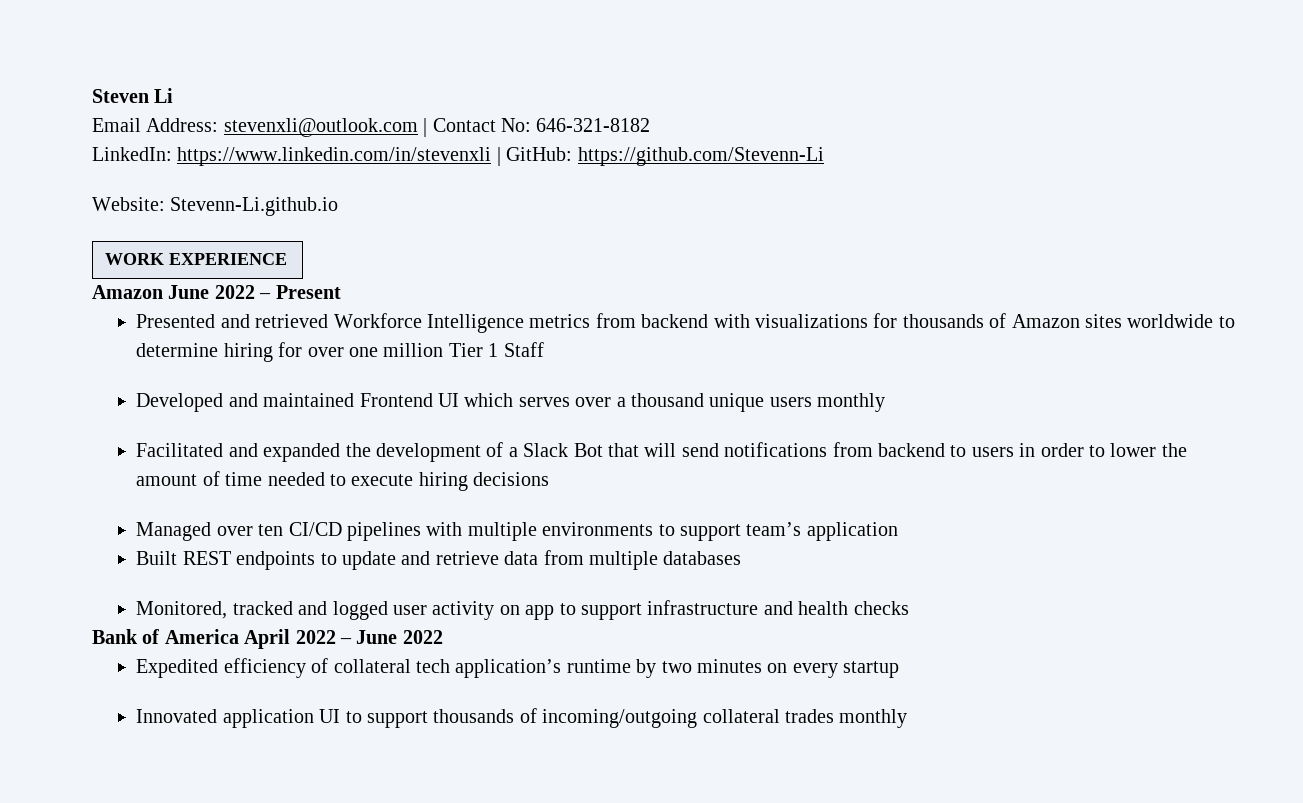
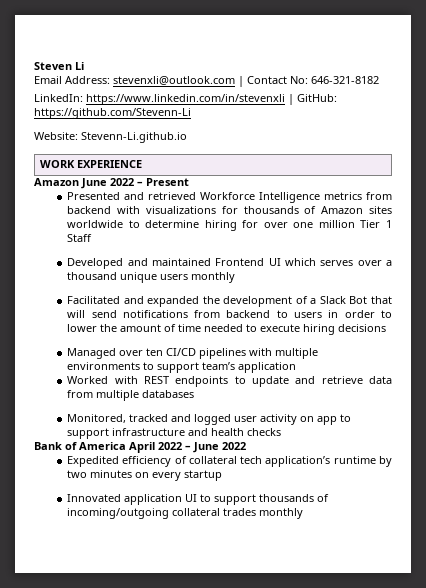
[136,551,178,565] Built -> [67,376,138,384] Worked with

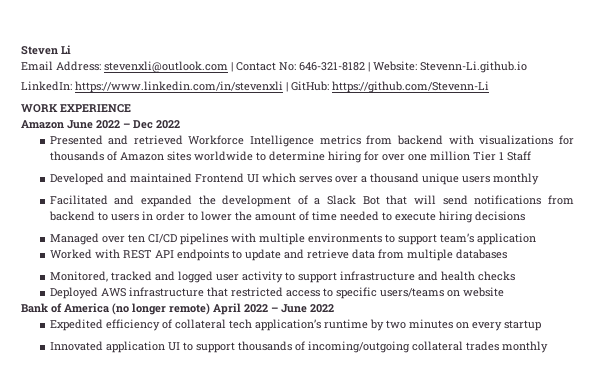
(379, 80) none -> [368,61,527,73] | Website: Stevenn-Li.github.io
[34,132,187,143] Website: Stevenn-Li.github.io // -> (489, 87) none
[146,178,189,186] Present -> [133,120,180,129] Dec 2022
(169, 380) none -> [154,250,174,258] API
[300,416,338,425] on app -> (283, 277) none
(282, 432) none -> [49,287,504,299] // Deployed AWS infrastructure that restricted access to specific users/teams on website
(126, 446) none -> [112,303,210,315] (no longer remote)

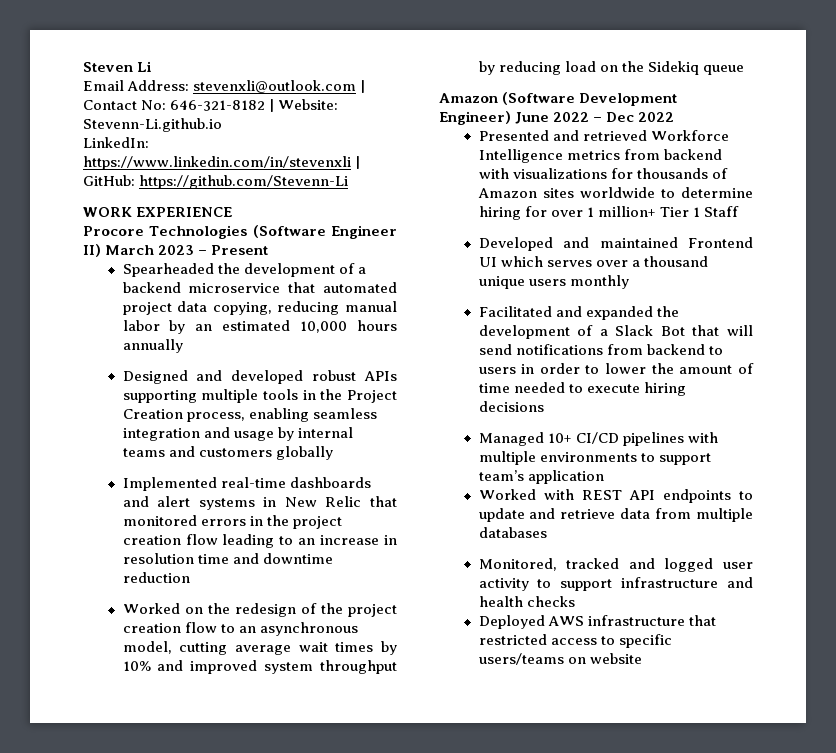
[21,120,64,129] Amazon -> [83,225,398,239] [83,244,269,257] [122,263,366,277] [122,282,397,293] [122,301,397,315] [122,320,397,334] [122,339,183,353] [122,370,397,384] [122,389,397,403] [122,408,377,422] [122,427,353,441] [122,446,333,460] [122,477,371,491] [122,496,397,510] [122,515,342,529] [122,534,397,548] [122,553,333,564] [122,572,190,583] [122,603,397,617] [122,622,358,636] [122,641,397,655] [122,660,397,674] [478,61,744,75] [439,92,678,106] [439,111,511,125] Procore Technologies (Software Engineer II) March 2023 – Present // Spearheaded the development of a backend microservice that automated project data copying, reducing manual labor by an estimated 10,000 hours annually // Designed and developed robust APIs supporting multiple tools in the Project Creation process, enabling seamless integration and usage by internal teams and customers globally // Implemented real-time dashboards and alert systems in New Relic that monitored errors in the project creation flow leading to an increase in resolution time and downtime reduction // Worked on the redesign of the project creation flow to an asynchronous model, cutting average wait times by 10% and improved system throughput by reducing load on the Sidekiq queue // Amazon (Software Development Engineer)
[407,151,470,161] one million -> [586,206,656,217] 1 million+
[101,234,145,243] over ten -> [547,433,572,443] 10+
[21,303,334,315] [49,319,541,331] [49,341,548,353] // Bank of America (no longer remote) April 2022 – June 2022 // Expedited efficiency of collateral tech application’s runtime by two minutes on every startup // Innovated application UI to support thousands of incoming/outgoing collateral trades monthly -> (642, 658) none

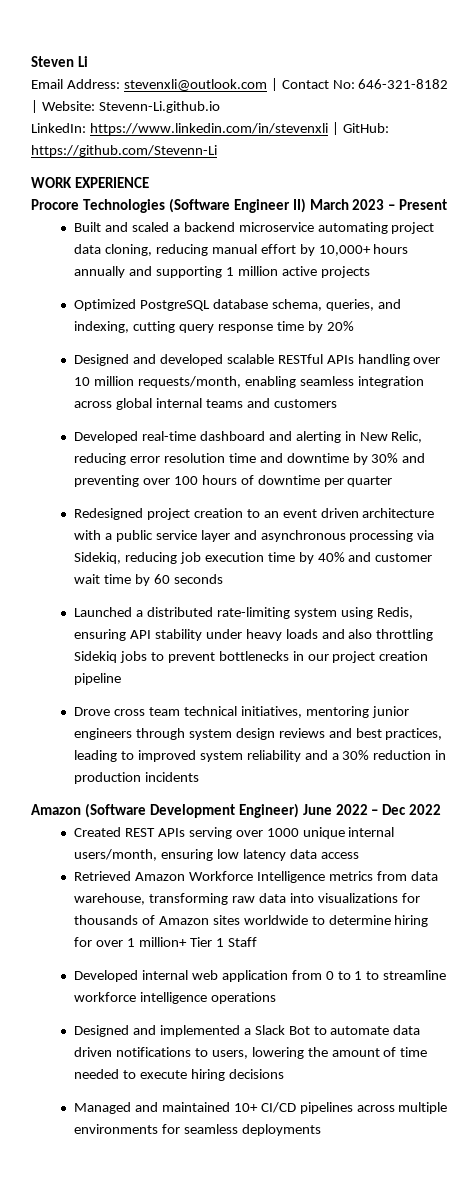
[122,263,355,277] Spearheaded the development of -> [74,222,169,232] Built and scaled
[288,282,397,293] that automated -> [317,222,388,234] automating
[212,302,272,315] copying, -> [104,244,152,256] cloning,
[122,320,397,334] [122,339,183,353] [122,370,397,384] [122,389,397,403] [122,408,377,422] [122,427,353,441] [122,446,333,460] [122,477,371,491] [122,496,397,510] [122,515,342,529] [122,534,397,548] [122,553,333,564] [122,572,190,583] [122,603,397,617] [122,622,358,636] [122,641,397,655] [122,660,397,674] [478,61,744,75] labor by an estimated 10,000 hours annually // Designed and developed robust APIs supporting multiple tools in the Project Creation process, enabling seamless integration and usage by internal teams and customers globally // Implemented real-time dashboards and alert systems in New Relic that monitored errors in the project creation flow leading to an increase in resolution time and downtime reduction // Worked on the redesign of the project creation flow to an asynchronous model, cutting average wait times by 10% and improved system throughput by reducing load on the Sidekiq queue -> [260,244,409,256] [74,266,370,278] [74,299,401,311] [74,321,354,333] [74,354,441,366] [74,376,424,388] [74,398,337,410] [74,431,423,443] [74,453,426,465] [74,475,393,487] [74,508,435,520] [74,530,435,542] [74,552,433,564] [74,574,223,586] [74,607,413,619] [74,629,434,641] [74,651,429,663] [74,673,122,685] [74,706,409,718] [74,728,443,740] [74,750,447,762] [74,772,199,784] effort by 10,000+ hours annually and supporting 1 million active projects // Optimized PostgreSQL database schema, queries, and indexing, cutting query response time by 20% // Designed and developed scalable RESTful APIs handling over 10 million requests/month, enabling seamless integration across global internal teams and customers // Developed real-time dashboard and alerting in New Relic, reducing error resolution time and downtime by 30% and preventing over 100 hours of downtime per quarter // Redesigned project creation to an event driven architecture with a public service layer and asynchronous processing via Sidekiq, reducing job execution time by 40% and customer wait time by 60 seconds // Launched a distributed rate-limiting system using Redis, ensuring API stability under heavy loads and also throttling Sidekiq jobs to prevent bottlenecks in our project creation pipeline // Drove cross team technical initiatives, mentoring junior engineers through system design reviews and best practices, leading to improved system reliability and a 30% reduction in production incidents
[478,130,729,141] [478,149,722,163] [478,168,509,179] Presented and retrieved Workforce Intelligence metrics from backend with -> [74,827,395,839] [74,849,359,861] [74,871,438,883] [74,893,314,905] Created REST APIs serving over 1000 unique internal users/month, ensuring low latency data access // Retrieved Amazon Workforce Intelligence metrics from data warehouse, transforming raw data into
[563,237,753,248] [478,256,708,267] [478,275,629,289] [478,306,679,320] [478,325,753,339] [478,344,723,355] [478,363,647,374] and maintained Frontend UI which serves over a thousand unique users monthly // Facilitated and expanded the development of a Slack Bot that will send notifications from backend to users in order to lower -> [141,970,447,982] [74,992,276,1004] [74,1025,421,1037] [74,1047,304,1059] internal web application from 0 to 1 to streamline workforce intelligence operations // Designed and implemented a Slack Bot to automate data driven notifications to users, lowering
(544, 439) none -> [134,1102,230,1112] and maintained
[687,432,718,443] with -> [356,1105,395,1112] across
[640,453,711,465] [478,470,604,484] [478,489,753,503] [478,508,753,522] [478,527,547,538] [478,558,753,572] [478,577,753,591] [478,596,575,607] [478,615,716,629] [478,634,672,648] [478,653,642,665] to support team’s application // Worked with REST API endpoints to update and retrieve data from multiple databases // Monitored, tracked and logged user activity to support infrastructure and health checks // Deployed AWS infrastructure that restricted access to specific users/teams on website -> [161,1124,321,1136] for seamless deployments

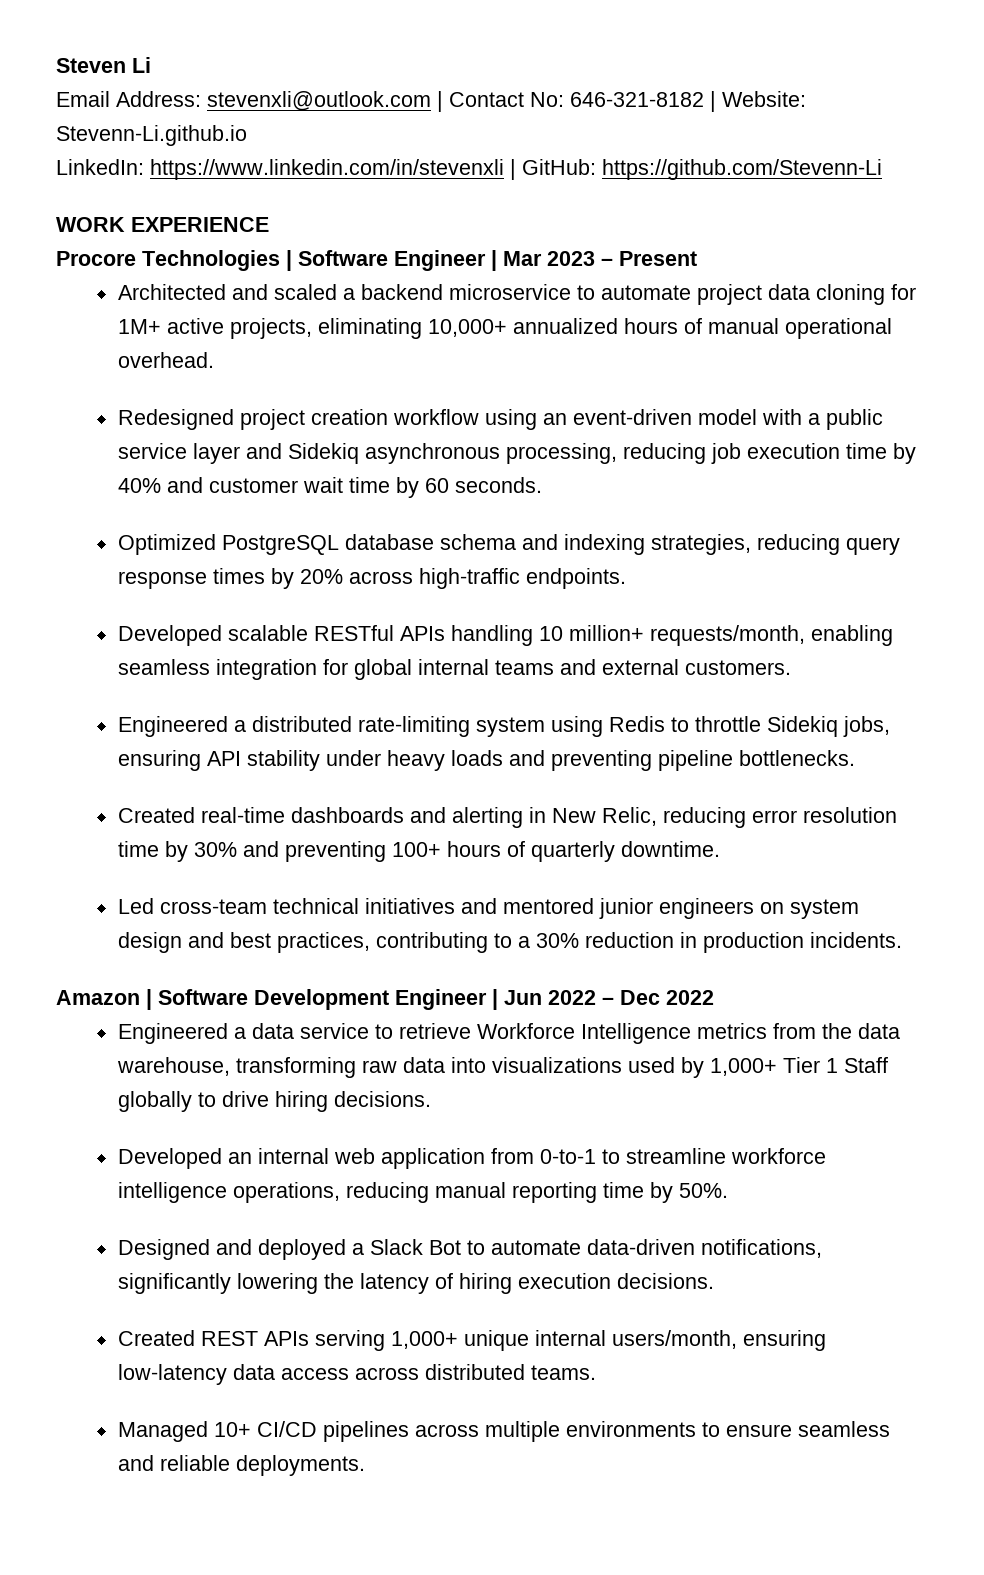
[168,198,349,213] (Software Engineer II) March -> [286,250,542,271] | Software Engineer | Mar
[74,222,102,232] Built -> [117,284,226,300] Architected
[317,222,435,234] [74,244,409,256] [74,266,370,278] [74,299,401,311] [74,321,354,333] [74,354,441,366] [74,376,424,388] [74,398,337,410] [74,431,423,443] [74,453,426,465] [74,475,393,487] [74,508,435,520] automating project data cloning, reducing manual effort by 10,000+ hours annually and supporting 1 million active projects // Optimized PostgreSQL database schema, queries, and indexing, cutting query response time by 20% // Designed and developed scalable RESTful APIs handling over 10 million requests/month, enabling seamless integration across global internal teams and customers // Developed real-time dashboard and alerting in New Relic, reducing error resolution time and downtime by 30% and preventing over 100 hours of downtime per quarter // Redesigned project creation to an event driven architecture -> [576,284,916,305] [117,318,892,339] [117,352,214,368] [117,409,757,430] to automate project data cloning for 1M+ active projects, eliminating 10,000+ annualized hours of manual operational overhead. // Redesigned project creation workflow using an event-driven model
[260,530,435,542] [74,552,122,564] asynchronous processing via Sidekiq, -> [287,443,617,464] Sidekiq asynchronous processing,
[173,574,223,584] [74,607,133,617] seconds // Launched -> [454,477,542,493] [117,534,900,555] [117,568,626,589] [117,625,893,646] [117,659,791,680] [117,716,228,737] seconds. // Optimized PostgreSQL database schema and indexing strategies, reducing query response times by 20% across high-traffic endpoints. // Developed scalable RESTful APIs handling 10 million+ requests/month, enabling seamless integration for global internal teams and external customers. // Engineered
[376,607,413,619] Redis, -> [608,716,890,737] Redis to throttle Sidekiq jobs,
[348,629,434,641] [74,651,429,663] [74,673,122,685] [74,706,369,718] also throttling Sidekiq jobs to prevent bottlenecks in our project creation pipeline // Drove cross team technical initiatives, mentoring -> [550,750,855,771] [117,807,897,828] [117,841,720,862] [117,898,594,914] preventing pipeline bottlenecks. // Created real-time dashboards and alerting in New Relic, reducing error resolution time by 30% and preventing 100+ hours of quarterly downtime. // Led cross-team technical initiatives and mentored
[135,728,185,740] through -> [759,902,784,914] on
[278,728,325,738] reviews -> (182, 942) none
[74,750,328,762] leading to improved system reliability and -> [375,932,512,953] contributing to
[144,772,199,782] [31,803,442,818] [74,827,395,839] [74,849,359,861] [74,871,185,881] incidents // Amazon (Software Development Engineer) June 2022 – Dec 2022 // Created REST APIs serving over 1000 unique internal users/month, ensuring low latency data access // Retrieved Amazon -> [809,932,902,948] [56,989,714,1010] [117,1023,471,1044] incidents. // Amazon | Software Development Engineer | Jun 2022 – Dec 2022 // Engineered a data service to retrieve
(407, 876) none -> [821,1023,852,1039] the
[401,893,420,903] [74,915,429,927] [74,937,257,947] [74,970,139,982] for thousands of Amazon sites worldwide to determine hiring for over 1 million+ Tier 1 Staff // Developed -> [627,1057,888,1078] [117,1091,431,1112] [117,1148,252,1169] used by 1,000+ Tier 1 Staff globally to drive hiring decisions. // Developed an
[325,971,363,980] 0 to 1 -> [539,1149,596,1164] 0-to-1
[210,992,276,1004] [74,1025,240,1037] operations // Designed and implemented -> [232,1182,728,1203] [117,1239,346,1260] operations, reducing manual reporting time by 50%. // Designed and deployed
[393,1025,421,1035] [74,1047,428,1059] [74,1069,284,1081] data driven notifications to users, lowering the amount of time needed to execute hiring decisions -> [586,1239,822,1258] [117,1273,714,1294] [117,1330,826,1351] [117,1364,596,1385] data-driven notifications, significantly lowering the latency of hiring execution decisions. // Created REST APIs serving 1,000+ unique internal users/month, ensuring low-latency data access across distributed teams.
[134,1102,230,1112] and maintained -> (208, 1431) none
[161,1124,321,1136] for seamless deployments -> [701,1421,890,1437] [117,1455,365,1476] to ensure seamless and reliable deployments.

